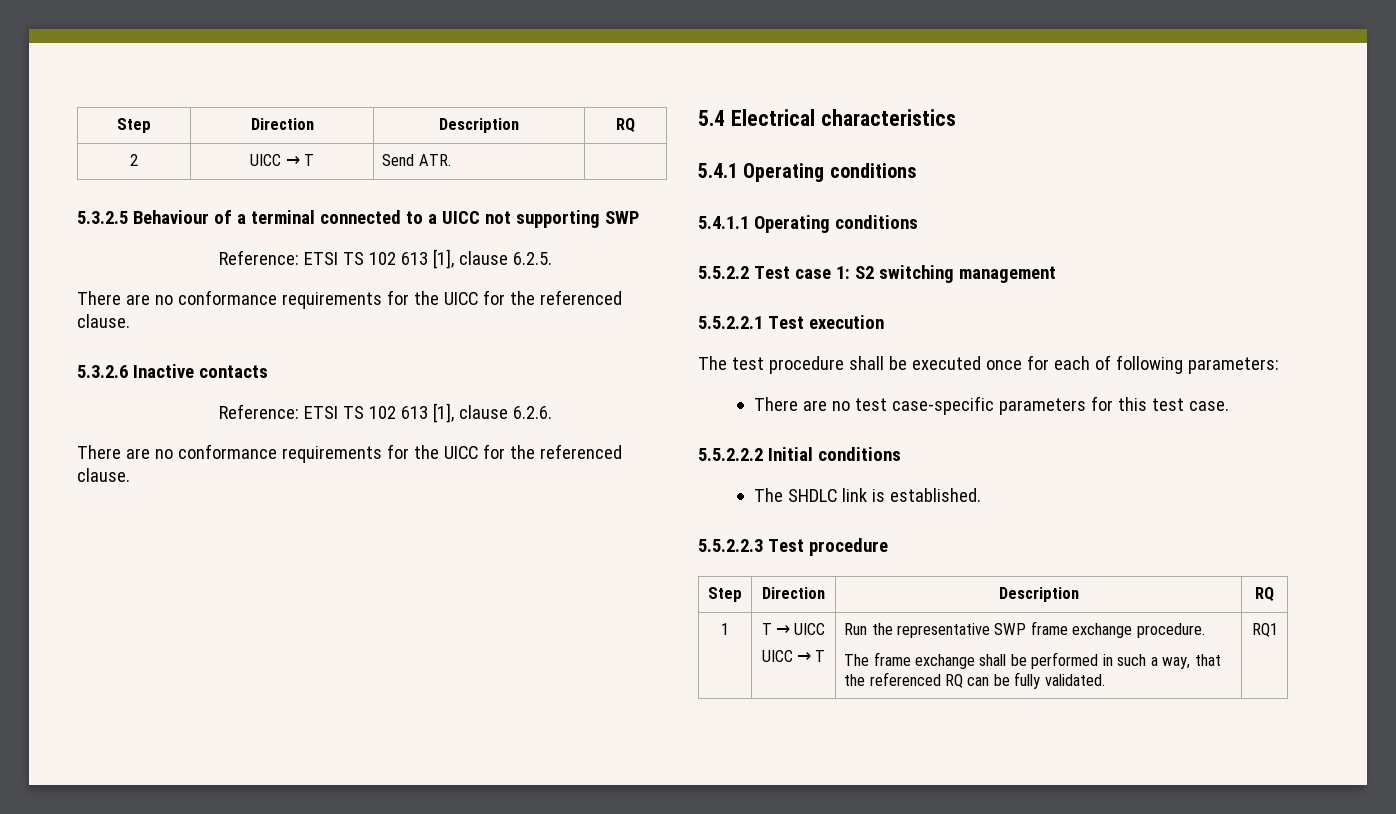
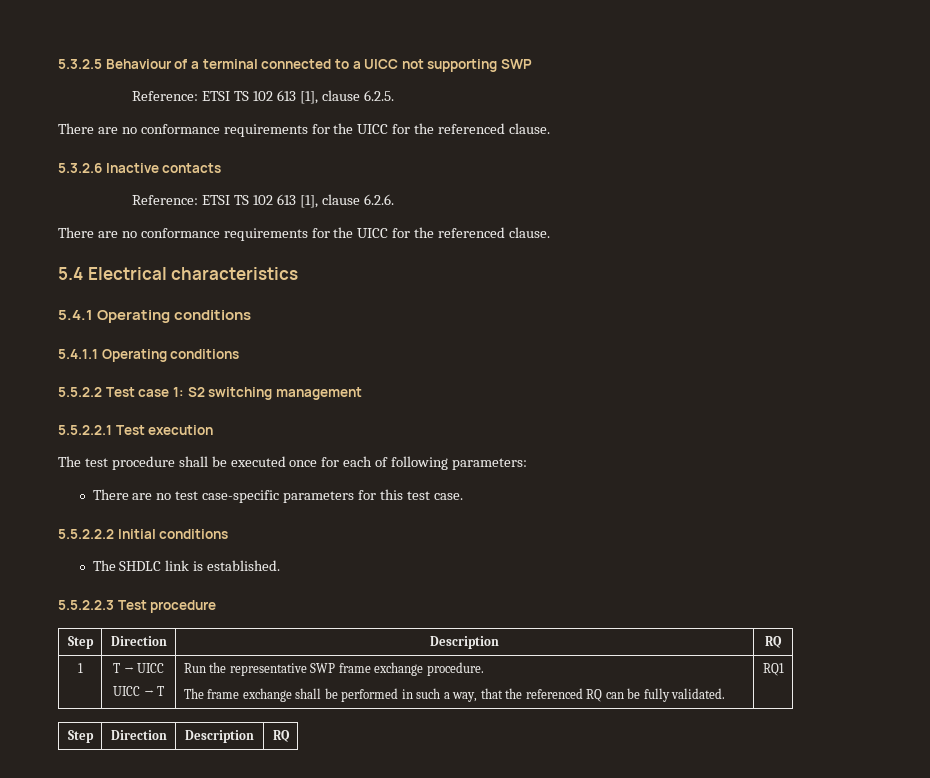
[117,118,151,133] [250,118,314,130] [439,118,519,133] [616,118,635,132] [130,154,138,166] [250,154,314,166] [382,154,451,166] Step | Direction | Description | RQ // 2 | UICC → T | Send ATR. | // -> (58, 64) none
(1278, 630) none -> [67,730,94,743] [110,730,167,740] [185,730,254,743] [272,730,290,742] // Step | Direction | Description | RQ

